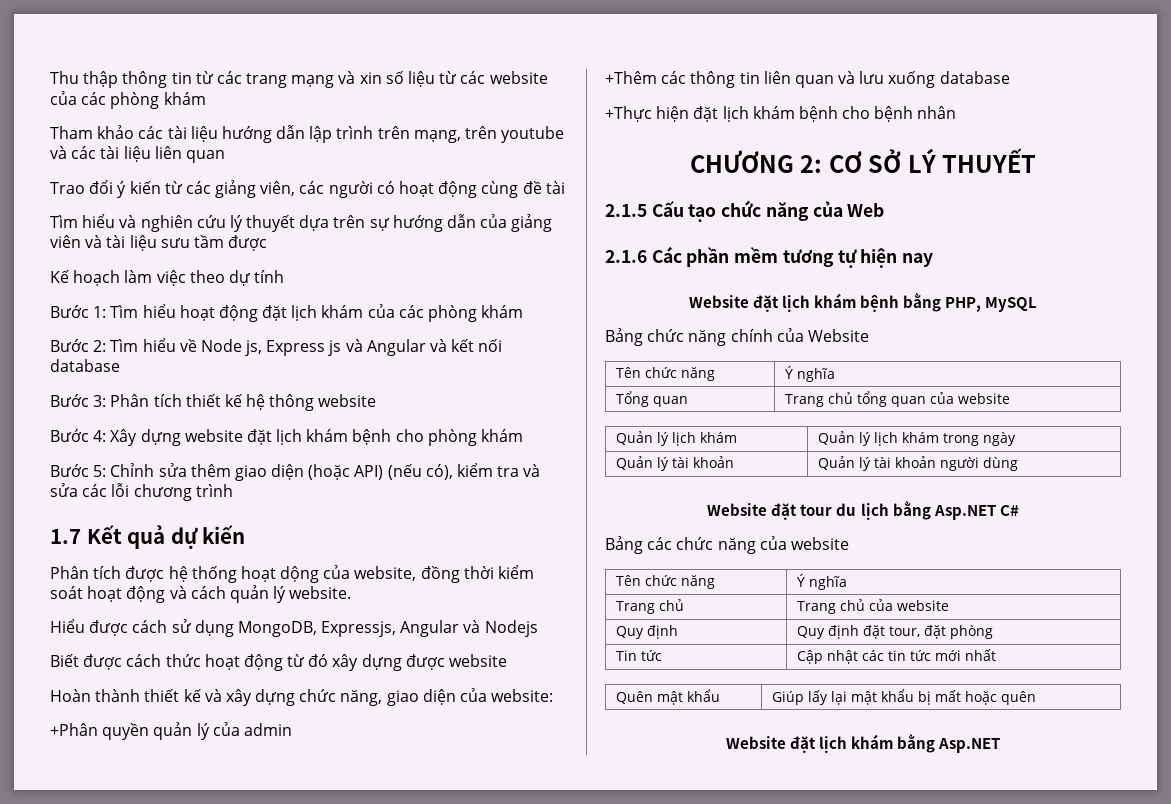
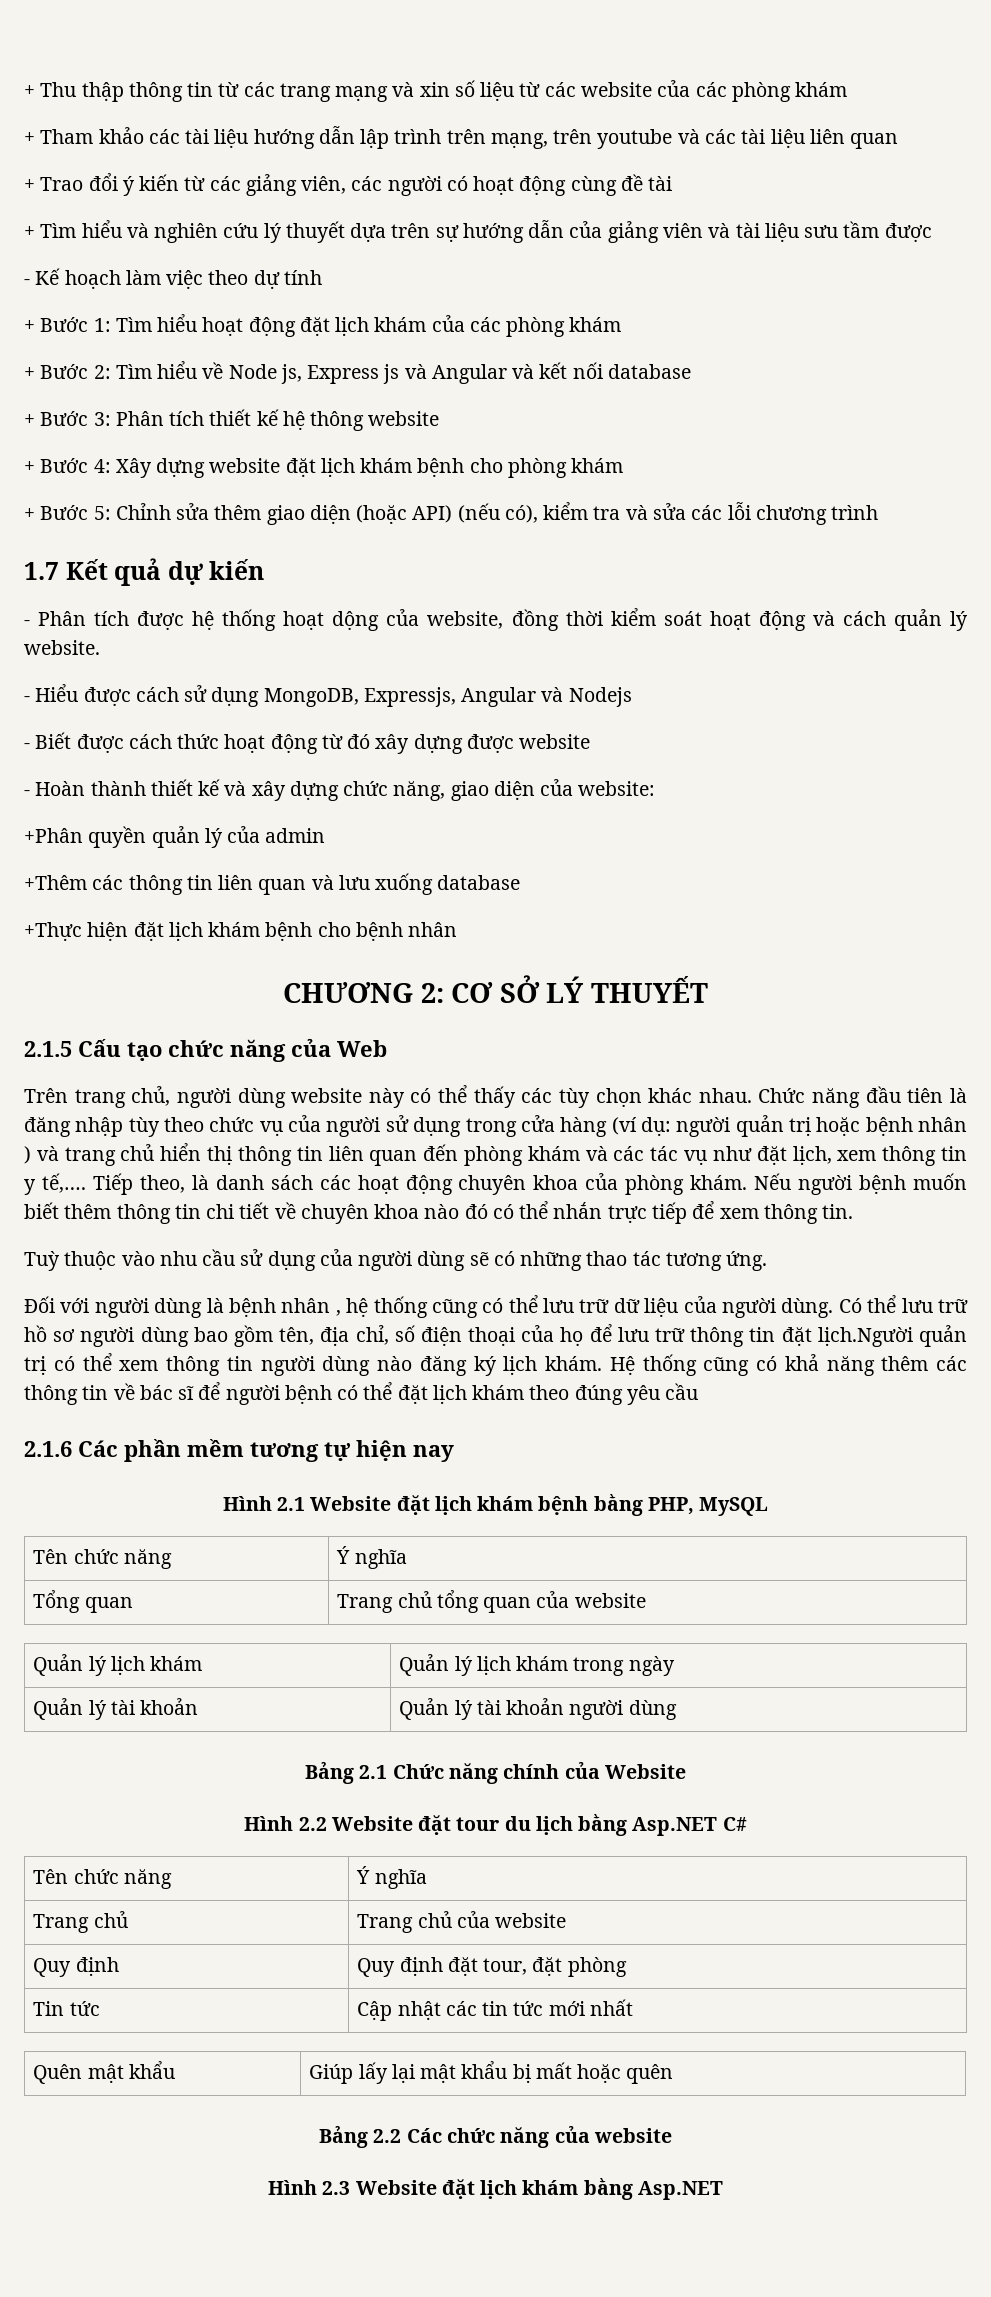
(50, 77) none -> [24,85,35,97] +
(206, 98) none -> [24,132,35,144] +
(225, 156) none -> [24,179,35,191] +
(565, 187) none -> [24,226,35,238] +
(268, 243) none -> [24,279,30,285] -
(285, 276) none -> [24,320,35,332] +
(524, 311) none -> [24,367,35,379] +
(120, 365) none -> [24,414,35,426] +
(377, 400) none -> [24,461,35,473] +
(524, 435) none -> [24,508,35,520] +
(246, 534) none -> [24,620,30,626] -
(352, 592) none -> [24,696,30,702] -
(538, 628) none -> [24,743,30,749] -
(508, 660) none -> [24,790,30,796] -
(885, 210) none -> [24,1085,968,1108] [24,1115,968,1137] [24,1143,968,1166] [24,1173,968,1195] [24,1201,854,1224] [24,1249,768,1271] [24,1295,969,1318] [24,1324,967,1347] [24,1353,967,1376] [24,1382,699,1405] // Trên trang chủ, người dùng website này có thể thấy các tùy chọn khác nhau. Chức năng đầu tiên là đăng nhập tùy theo chức vụ của người sử dụng trong cửa hàng (ví dụ: người quản trị hoặc bệnh nhân ) và trang chủ hiển thị thông tin liên quan đến phòng khám và các tác vụ như đặt lịch, xem thông tin y tế,…. Tiếp theo, là danh sách các hoạt động chuyên khoa của phòng khám. Nếu người bệnh muốn biết thêm thông tin chi tiết về chuyên khoa nào đó có thể nhắn trực tiếp để xem thông tin. // Tuỳ thuộc vào nhu cầu sử dụng của người dùng sẽ có những thao tác tương ứng. // Đối với người dùng là bệnh nhân , hệ thống cũng có thể lưu trữ dữ liệu của người dùng. Có thể lưu trữ hồ sơ người dùng bao gồm tên, địa chỉ, số điện thoại của họ để lưu trữ thông tin đặt lịch.Người quản trị có thể xem thông tin người dùng nào đăng ký lịch khám. Hệ thống cũng có khả năng thêm các thông tin về bác sĩ để người bệnh có thể đặt lịch khám theo đúng yêu cầu
(934, 260) none -> [222,1496,306,1511] Hình 2.1
[605,328,869,346] // Bảng chức năng chính của Website -> (769, 1506) none
(1019, 464) none -> [305,1761,686,1784] [244,1816,327,1831] Bảng 2.1 Chức năng chính của Website // Hình 2.2
[605,536,849,554] // Bảng các chức năng của website -> (747, 1824) none
(1037, 698) none -> [319,2125,672,2148] [268,2180,351,2195] Bảng 2.2 Các chức năng của website // Hình 2.3

